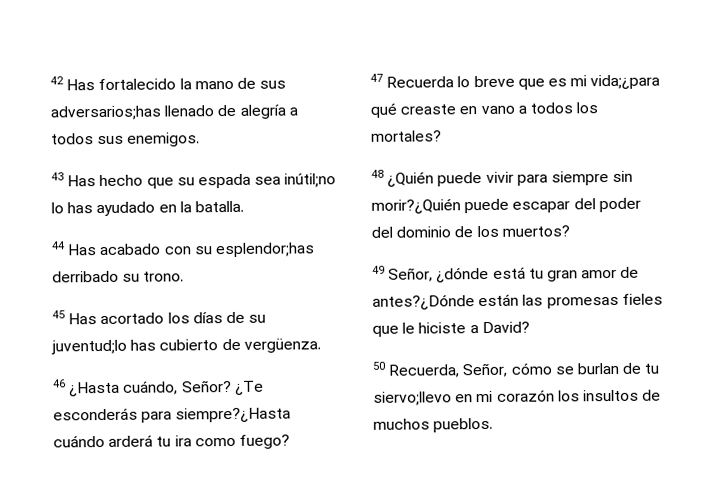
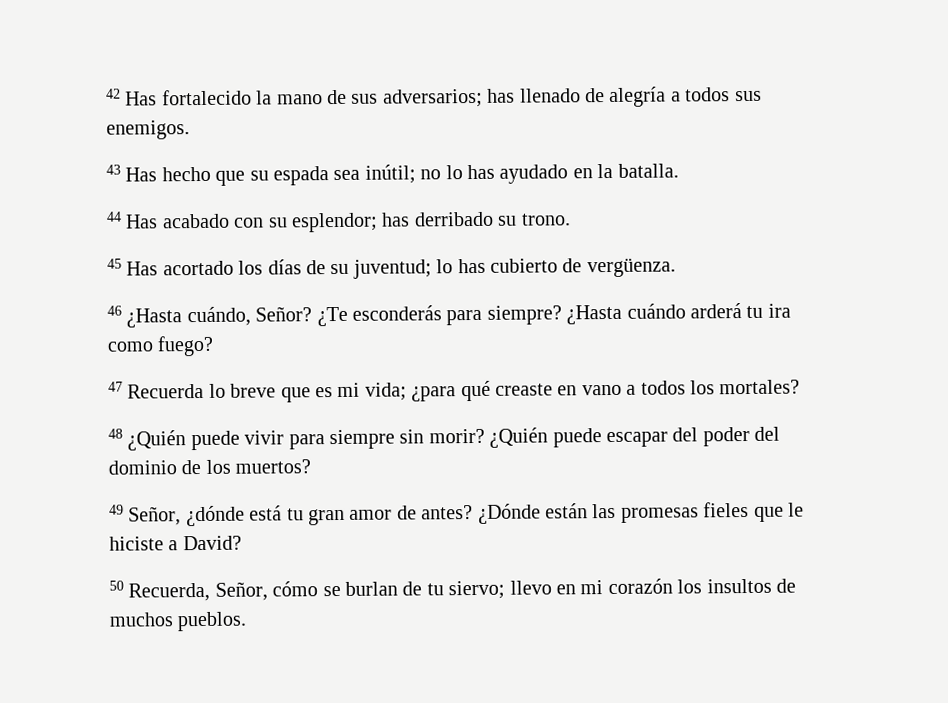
[50,105,161,121] adversarios;has -> [382,88,516,108] adversarios; has
[284,173,337,188] inútil;no -> [364,164,442,184] inútil; no
[214,242,315,258] esplendor;has -> [291,212,411,233] esplendor; has
[51,339,127,355] juventud;lo -> [352,259,454,279] juventud; lo
[175,407,292,423] siempre?¿Hasta -> [486,304,623,325] siempre? ¿Hasta
[590,74,661,90] vida;¿para -> [364,382,457,402] vida; ¿para
[371,198,461,214] morir?¿Quién -> [428,427,549,448] morir? ¿Quién
[372,294,475,310] antes?¿Dónde -> [421,503,541,524] antes? ¿Dónde
[373,391,452,406] siervo;llevo -> [448,580,552,600] siervo; llevo

